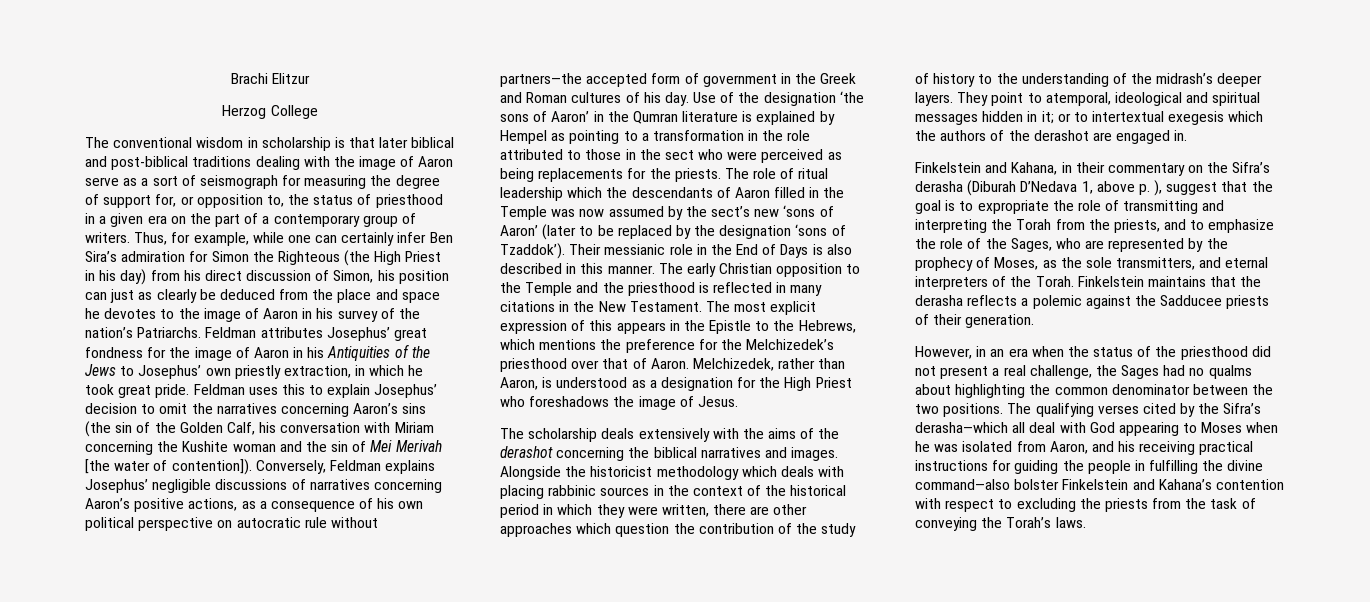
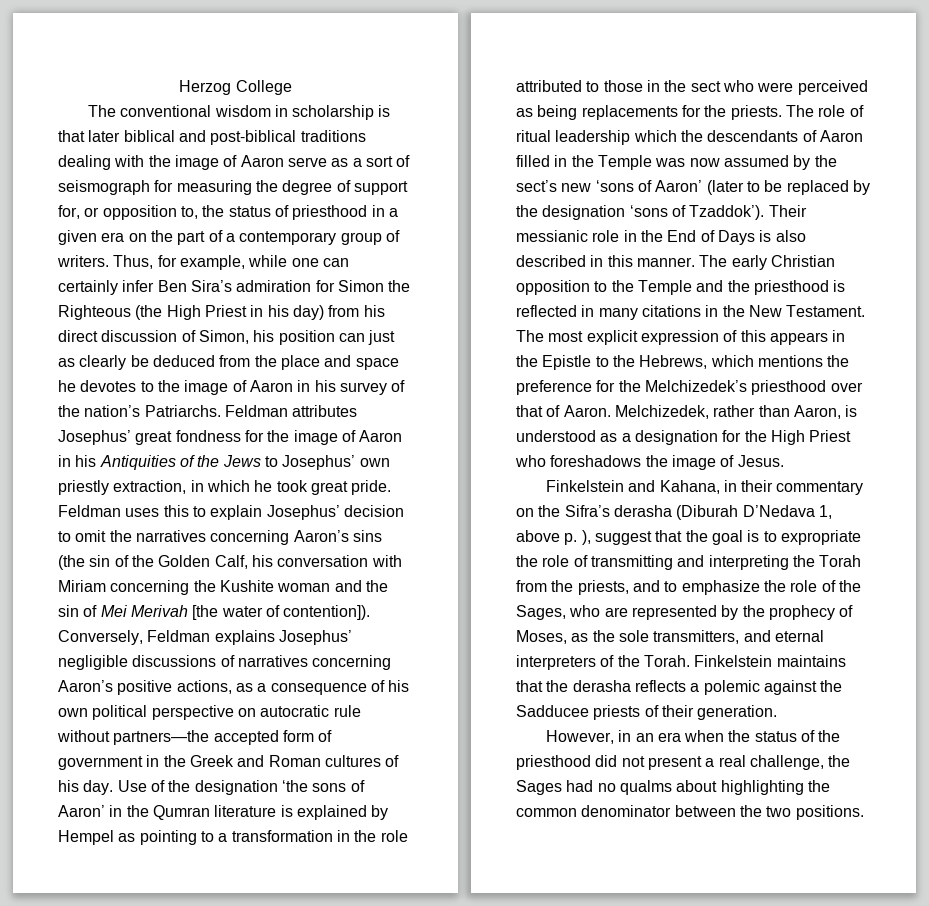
[230,73,311,84] Brachi Elitzur // -> (179, 87) none
[500,428,840,442] [500,446,839,461] [500,466,845,480] [500,485,847,499] [500,504,808,518] [500,523,857,537] [915,73,1263,87] [915,92,1261,106] [915,111,1264,125] [915,130,1188,144] // The scholarship deals extensively with the aims of the derashot concerning the biblical narratives and images. Alongside the historicist methodology which deals with placing rabbinic sources in the context of the historical period in which they were written, there are other approaches which question the contribution of the study of history to the understanding of the midrash’s deeper layers. They point to atemporal, ideological and spiritual messages hidden in it; or to intertextual exegesis which the authors of the derashot are engaged in. -> (784, 461) none
[1007,403,1262,417] [915,422,1279,436] [915,441,1254,455] [915,460,1264,474] [915,479,1284,490] [915,498,1256,512] [915,517,1086,531] The qualifying verses cited by the Sifra’s derasha—which all deal with God appearing to Moses when he was isolated from Aaron, and his receiving practical instructions for guiding the people in fulfilling the divine command—also bolster Finkelstein and Kahana’s contention with respect to excluding the priests from the task of conveying the Torah’s laws. -> (864, 812) none

